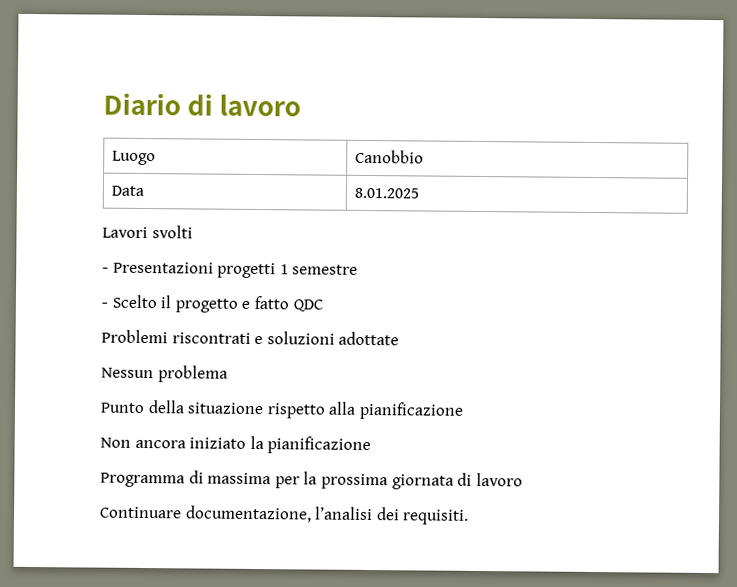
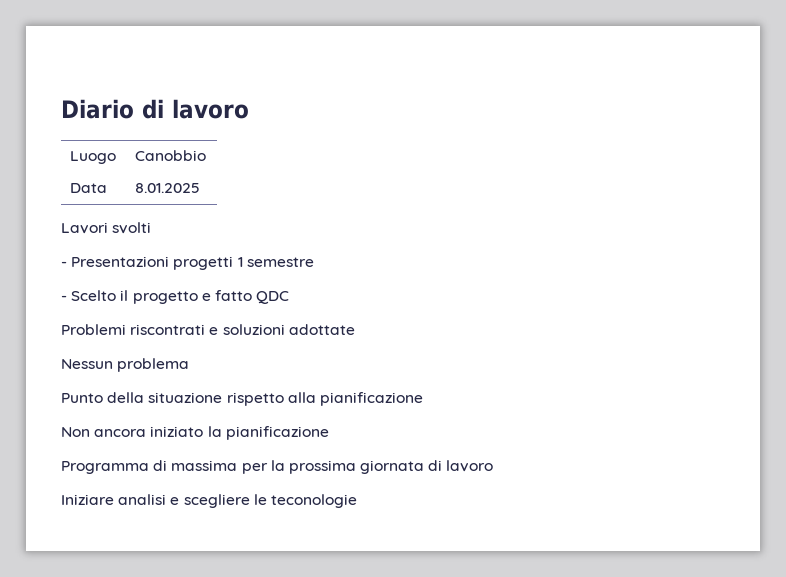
[99,505,470,525] Continuare documentazione, l’analisi dei requisiti. -> [61,494,357,508] Iniziare analisi e scegliere le teconologie

